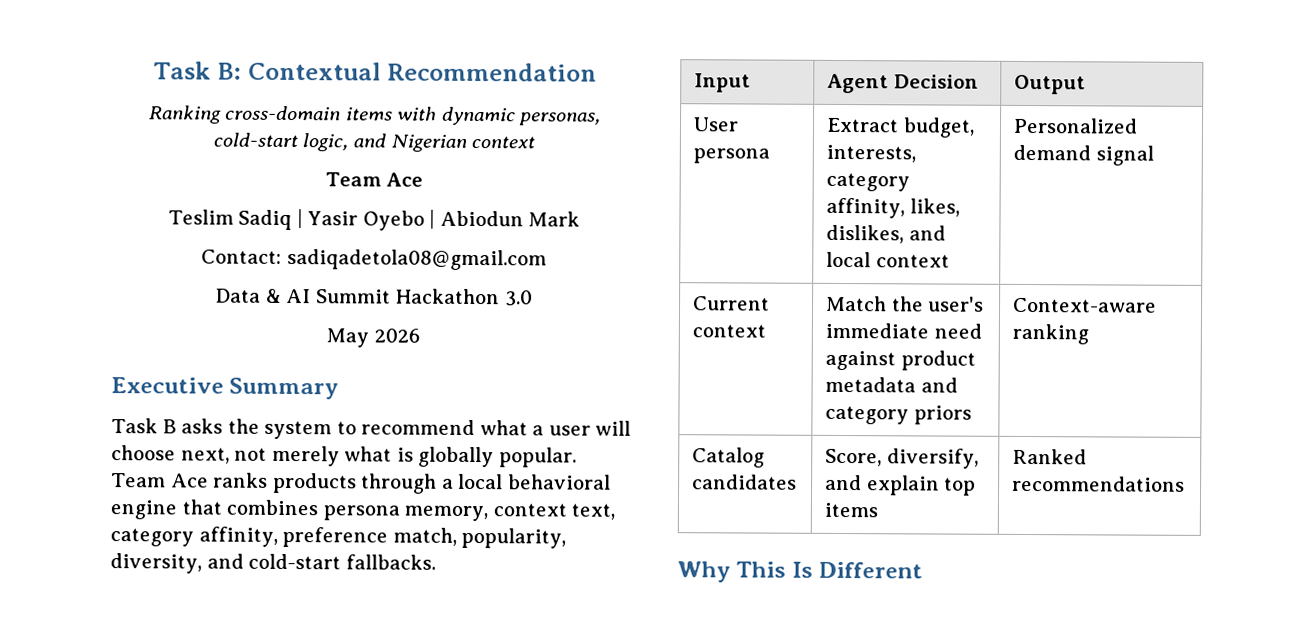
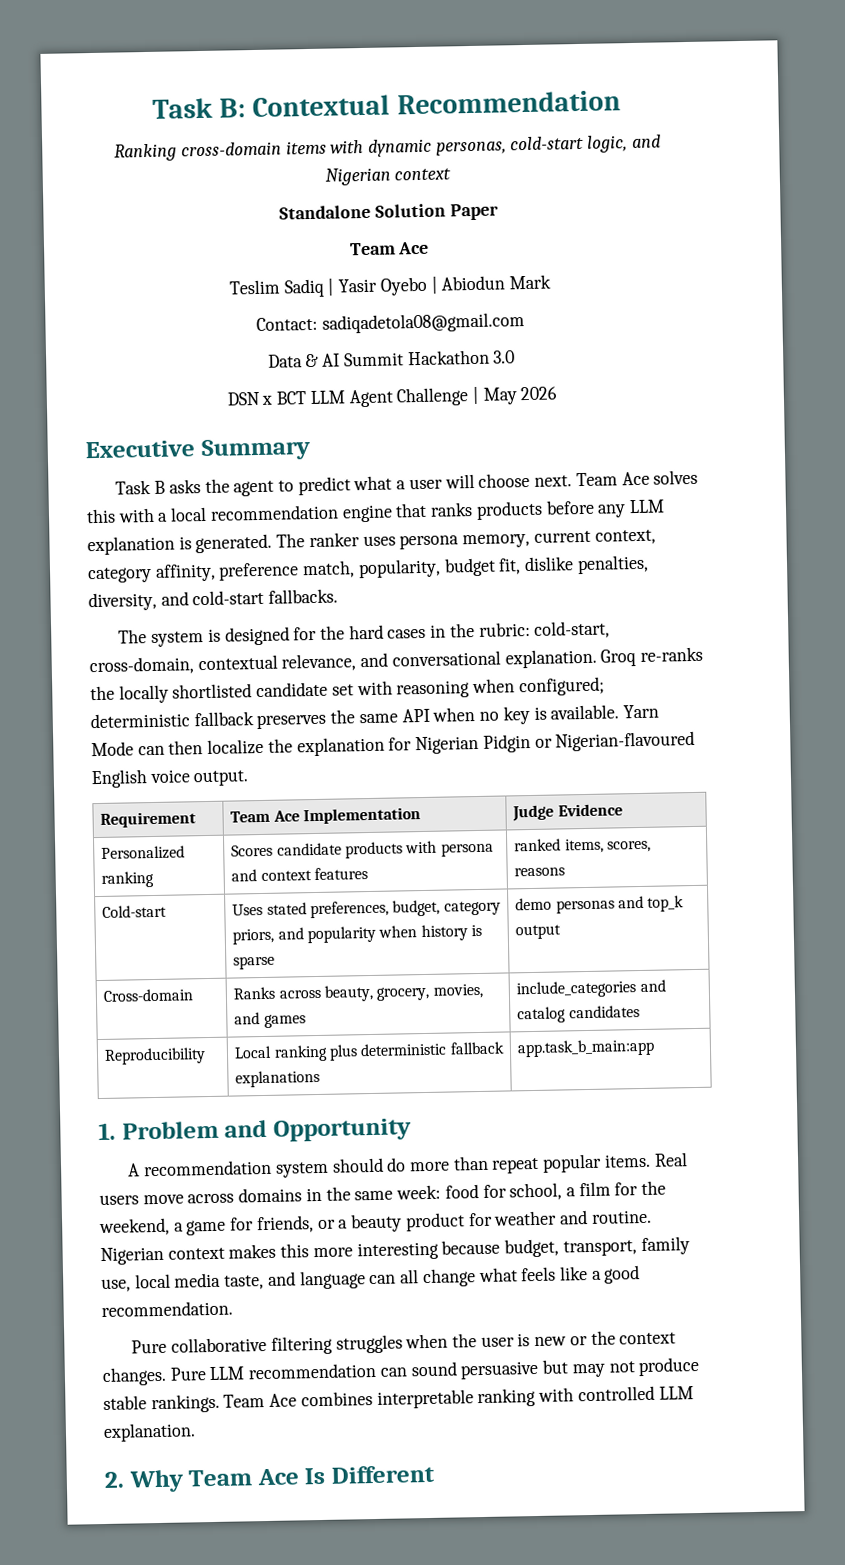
(536, 142) none -> [279,203,499,221] // Standalone Solution Paper
(533, 298) none -> [226,386,480,408] DSN x BCT LLM Agent Challenge |
[264,419,476,440] system to recommend -> [233,476,351,497] agent to predict
[180,445,577,468] [111,472,611,494] [110,499,616,522] next, not merely what is globally popular. Team Ace ranks products through a local behavioral engine that combines persona memory, context text, -> [534,469,699,487] [86,499,665,524] [87,529,656,556] next. Team Ace solves this with a local recommendation engine that ranks products before any LLM explanation is generated. The ranker uses persona memory, current context,
(567, 538) none -> [443,554,649,577] budget fit, dislike penalties,
[694,73,752,93] [827,73,979,94] [1014,74,1087,95] [693,117,740,132] [693,148,771,164] [826,117,975,138] [826,144,917,163] [826,172,911,192] [826,197,960,219] [826,224,946,244] [826,251,950,268] [1013,117,1139,134] [1013,144,1154,166] [693,296,771,311] [692,324,767,338] [826,295,985,312] [825,322,982,339] [825,350,976,371] [825,376,958,393] [825,405,972,425] [1013,297,1158,313] [1012,323,1090,345] [692,447,766,468] [692,474,798,490] [825,448,979,469] [825,474,977,496] [824,502,879,518] [1012,448,1088,465] [1012,475,1186,492] [677,561,787,583] // Input | Agent Decision | Output // User persona | Extract budget, interests, category affinity, likes, dislikes, and local context | Personalized demand signal // Current context | Match the user's immediate need against product metadata and category priors | Context-aware ranking // Catalog candidates | Score, diversify, and explain top items | Ranked recommendations // Why This -> [118,620,611,647] [89,646,704,676] [90,676,605,704] [90,704,659,730] [91,730,696,757] [91,769,250,789] [100,811,197,828] [230,807,421,825] [512,803,623,822] [101,845,186,860] [101,870,155,888] [231,840,494,859] [231,867,368,882] [514,838,651,854] [514,867,566,877] [102,904,168,918] [232,899,501,919] [232,924,482,945] [233,955,276,970] [515,895,685,914] [515,924,562,940] [103,988,194,1002] [233,983,483,1002] [234,1012,306,1028] [516,979,666,999] [517,1005,640,1024] [104,1047,207,1065] [234,1041,505,1062] [235,1069,321,1088] [517,1038,656,1058] [98,1118,412,1142] [127,1152,688,1178] [99,1180,667,1206] [99,1209,652,1237] [100,1236,690,1266] [101,1265,641,1293] [101,1300,233,1318] [131,1330,677,1355] [102,1356,701,1387] [103,1385,694,1414] [103,1422,196,1443] [104,1468,299,1493] // The system is designed for the hard cases in the rubric: cold-start, cross-domain, contextual relevance, and conversational explanation. Groq re-ranks the locally shortlisted candidate set with reasoning when configured; deterministic fallback preserves the same API when no key is available. Yarn Mode can then localize the explanation for Nigerian Pidgin or Nigerian-flavoured English voice output. // Requirement | Team Ace Implementation | Judge Evidence // Personalized ranking | Scores candidate products with persona and context features | ranked items, scores, reasons // Cold-start | Uses stated preferences, budget, category priors, and popularity when history is sparse | demo personas and top_k output // Cross-domain | Ranks across beauty, grocery, movies, and games | include_categories and catalog candidates // Reproducibility | Local ranking plus deterministic fallback explanations | app.task_b_main:app // 1. Problem and Opportunity // A recommendation system should do more than repeat popular items. Real users move across domains in the same week: food for school, a film for the weekend, a game for friends, or a beauty product for weather and routine. Nigerian context makes this more interesting because budget, transport, family use, local media taste, and language can all change what feels like a good recommendation. // Pure collaborative filtering struggles when the user is new or the context changes. Pure LLM recommendation can sound persuasive but may not produce stable rankings. Team Ace combines interpretable ranking with controlled LLM explanation. // 2. Why Team Ace

